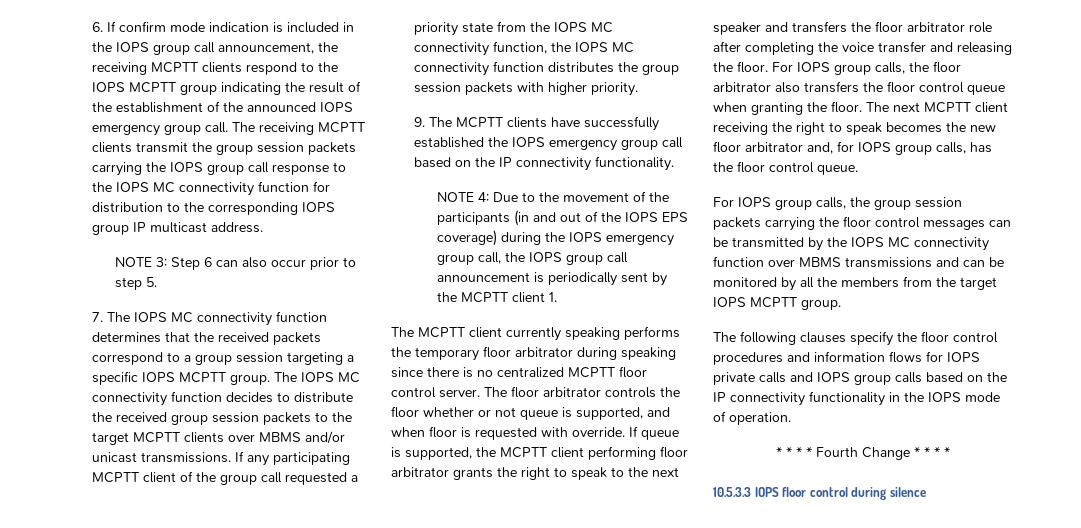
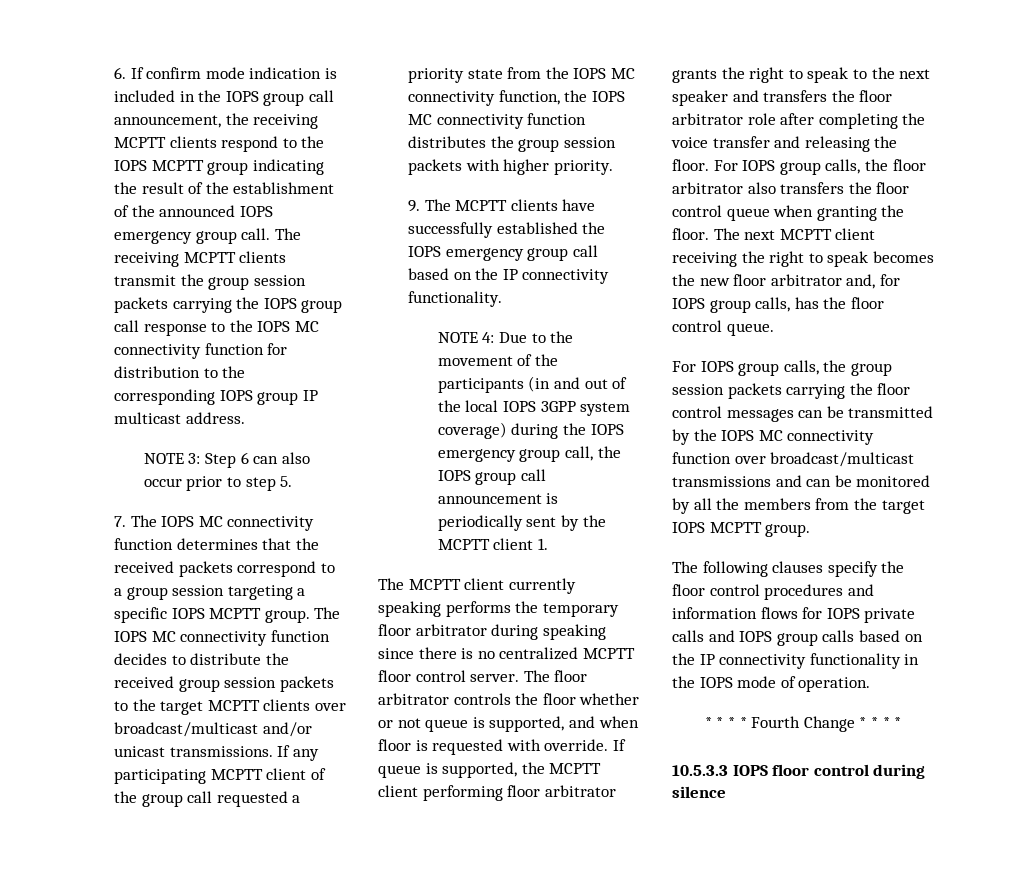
[259,432,302,442] MBMS -> [113,722,258,737] broadcast/multicast
[625,212,689,222] IOPS EPS -> [465,400,631,416] local IOPS 3GPP system
[799,257,841,267] MBMS -> [770,452,915,467] broadcast/multicast

